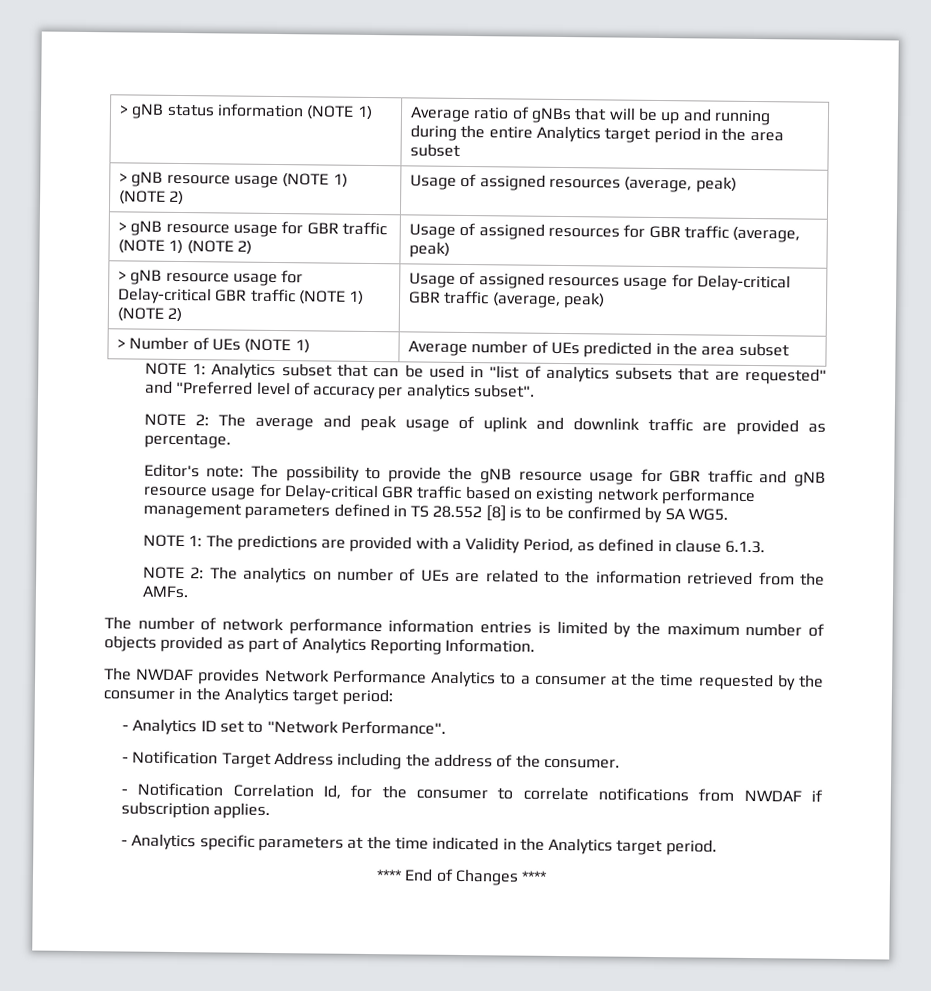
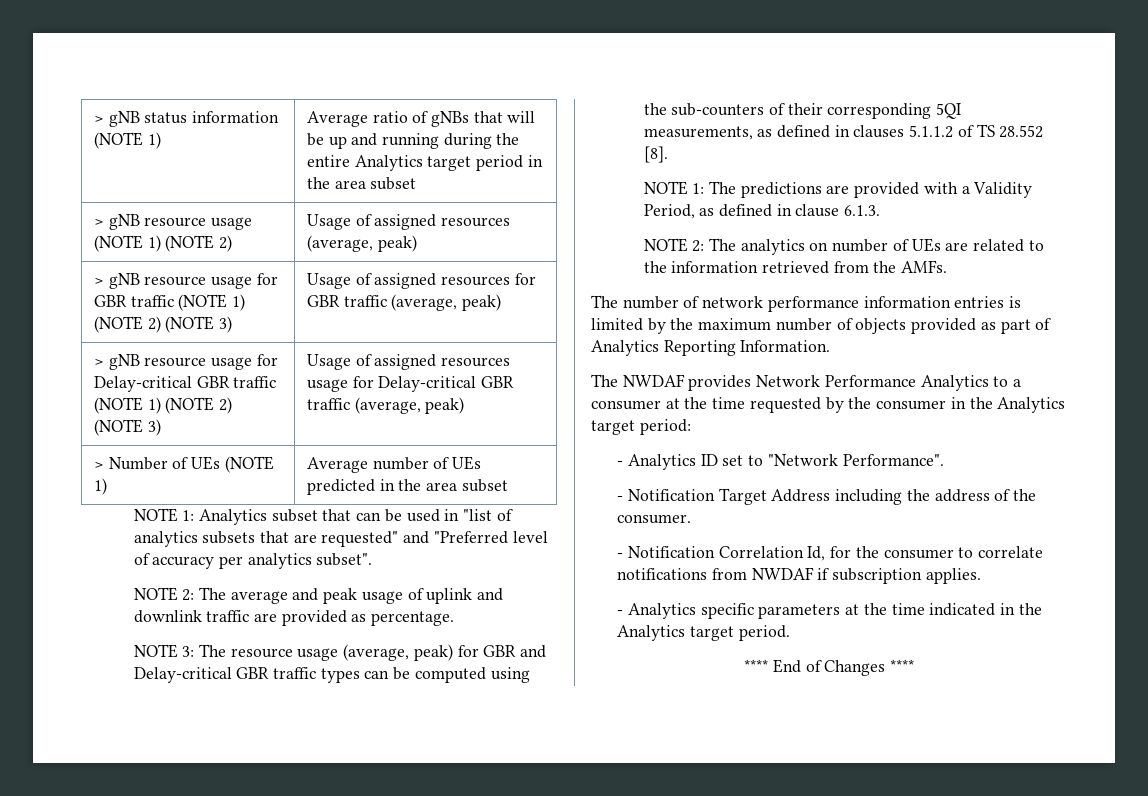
(252, 247) none -> [165,316,232,333] (NOTE 3)
(183, 315) none -> [93,419,161,436] (NOTE 3)
[143,463,826,487] [142,483,757,506] [142,502,729,524] Editor's note: The possibility to provide the gNB resource usage for GBR traffic and gNB resource usage for Delay-critical GBR traffic based on existing network performance management parameters defined in TS 28.552 [8] is to be confirmed by SA WG5. -> [133,644,547,661] [133,667,530,683] [643,103,962,119] [643,124,1044,140] [643,146,668,163] NOTE 3: The resource usage (average, peak) for GBR and Delay-critical GBR traffic types can be computed using the sub-counters of their corresponding 5QI measurements, as defined in clauses 5.1.1.2 of TS 28.552 [8].

